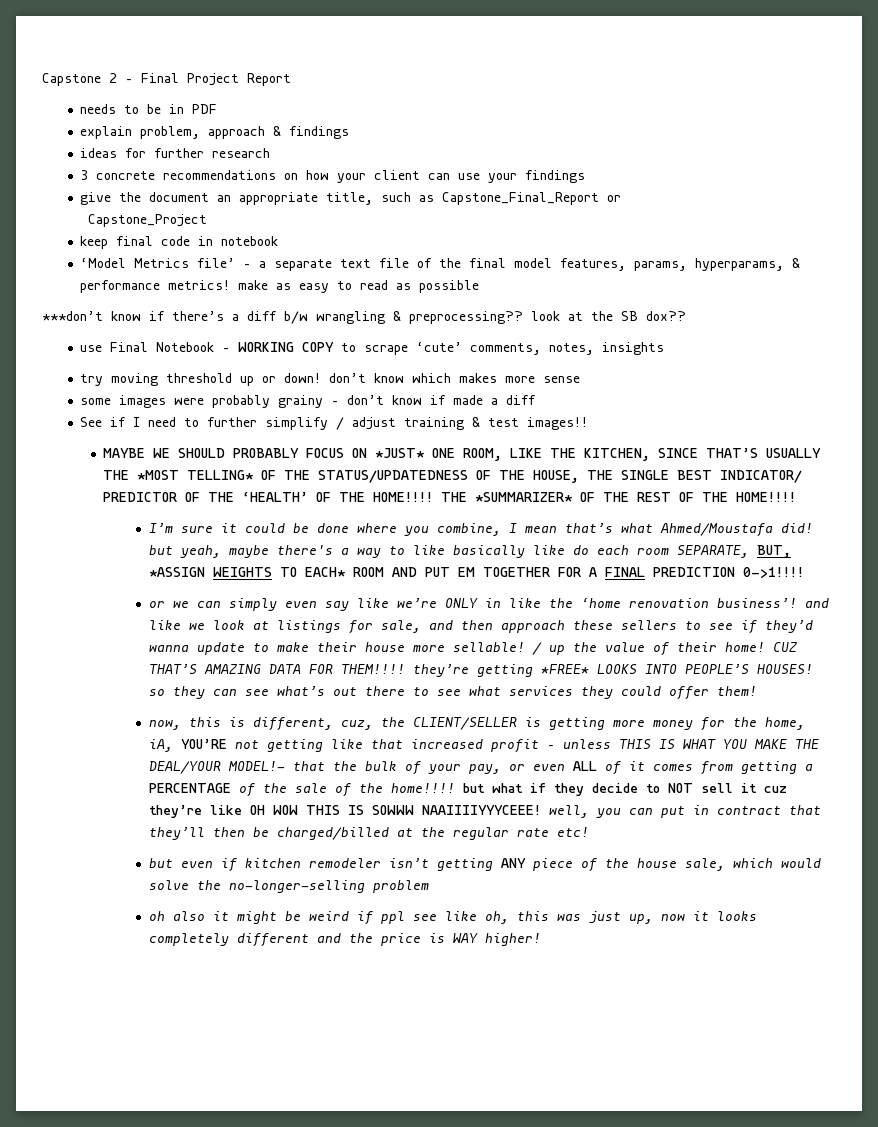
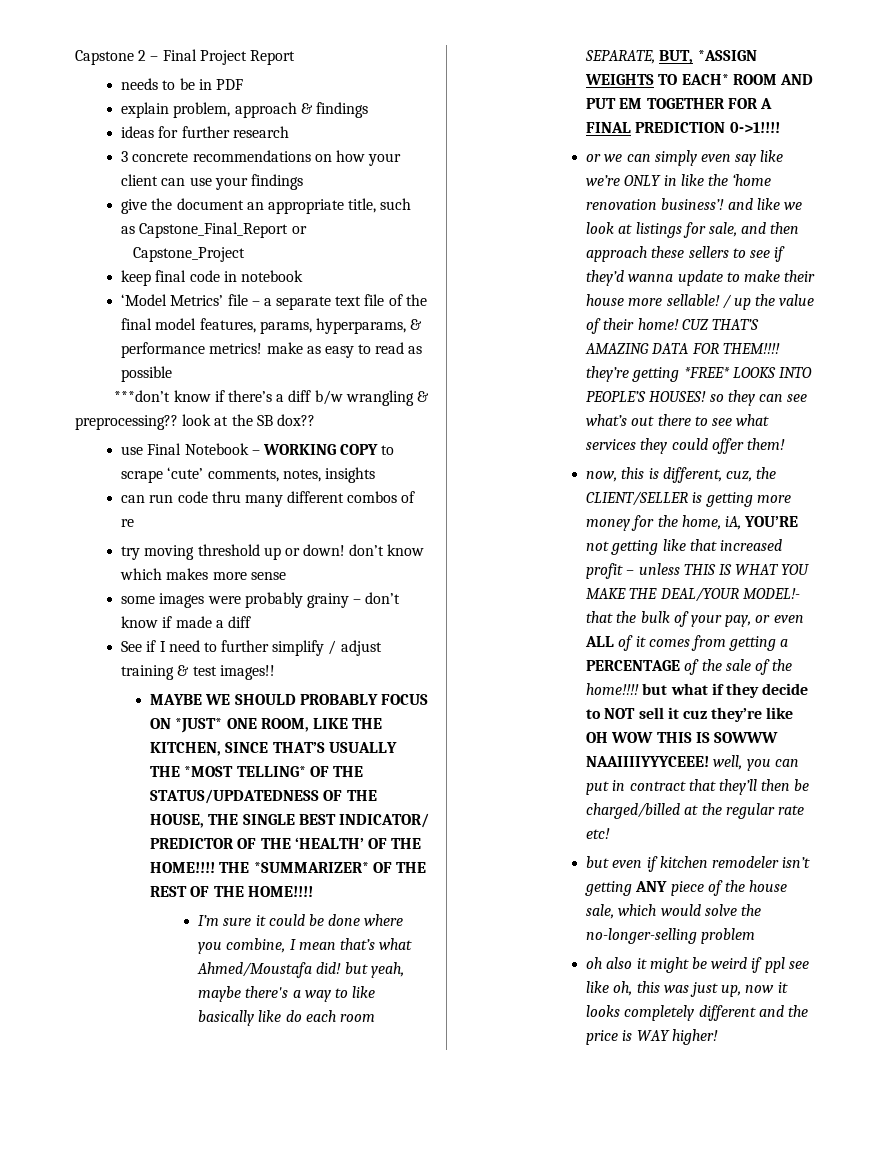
[134,258,236,268] Metrics file’ -> [170,294,248,306] Metrics’ file
(665, 348) none -> [121,491,416,507] [121,519,135,527] // can run code thru many different combos of re

